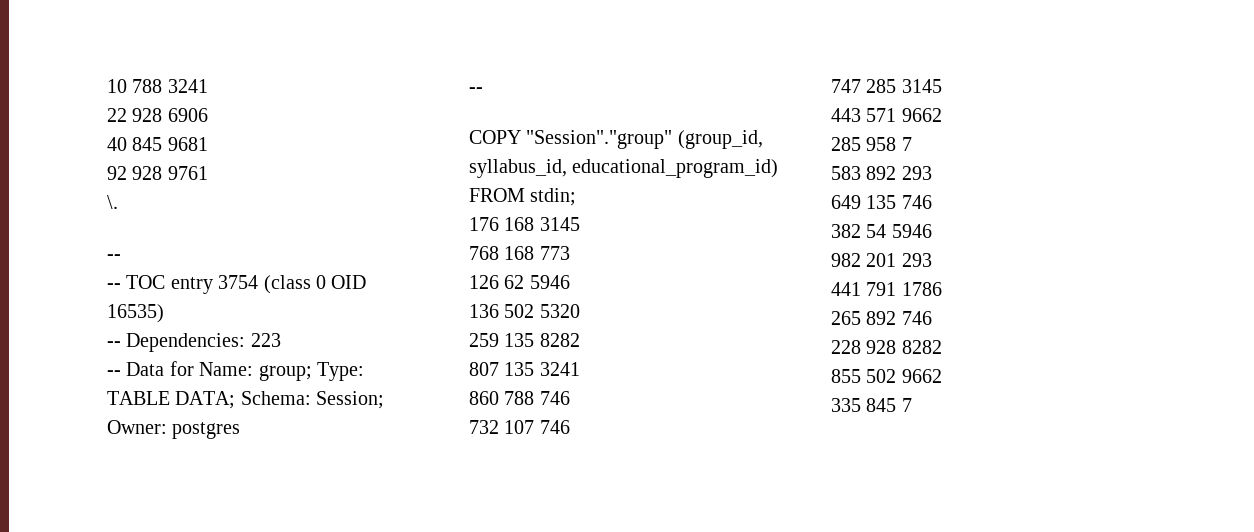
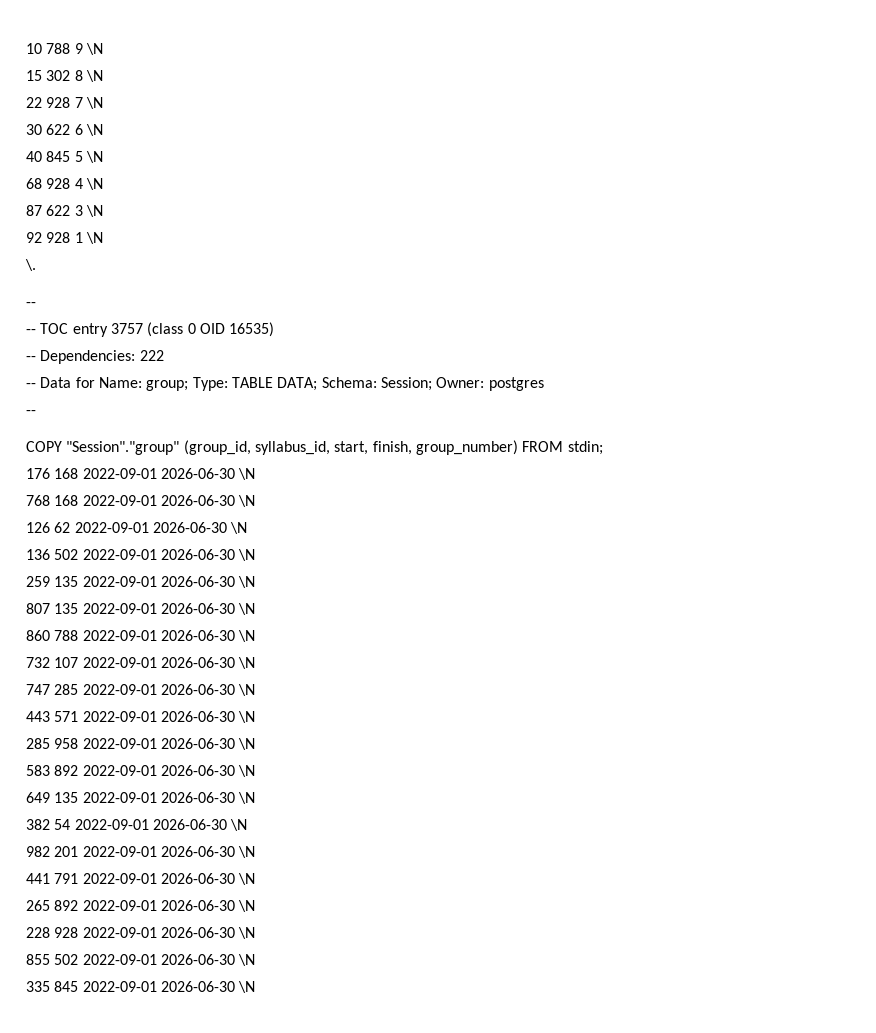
[167,79,208,93] [107,108,208,122] [107,137,208,151] 3241 // 22 928 6906 // 40 845 9681 -> [74,43,103,55] [26,70,103,82] [26,97,103,109] [26,124,103,136] [26,151,103,163] [26,178,103,190] [26,205,103,217] 9 \N // 15 302 8 \N // 22 928 7 \N // 30 622 6 \N // 40 845 5 \N // 68 928 4 \N // 87 622 3 \N
[167,166,208,180] 9761 -> [74,232,103,244] 1 \N
[218,275,259,289] 3754 -> [110,323,143,334] 3757
[250,333,281,347] 223 -> [139,350,164,361] 222
[572,159,779,178] educational_program_id) -> [334,440,518,455] start, finish, group_number)
[539,217,580,231] 3145 -> [82,468,256,480] 2022-09-01 2026-06-30 \N
[539,246,570,260] 773 -> [82,495,256,507] 2022-09-01 2026-06-30 \N
[529,275,570,289] 5946 -> [74,522,248,534] 2022-09-01 2026-06-30 \N
[539,304,580,318] 5320 -> [82,549,256,561] 2022-09-01 2026-06-30 \N
[539,333,580,347] 8282 -> [82,576,256,588] 2022-09-01 2026-06-30 \N
[539,362,580,376] 3241 -> [82,603,256,615] 2022-09-01 2026-06-30 \N
[539,391,570,405] 746 -> [82,630,256,642] 2022-09-01 2026-06-30 \N
[539,420,570,434] 746 -> [82,657,256,669] 2022-09-01 2026-06-30 \N
[901,79,942,93] 3145 -> [82,684,256,696] 2022-09-01 2026-06-30 \N
[901,108,942,122] 9662 -> [82,711,256,723] 2022-09-01 2026-06-30 \N
[901,137,912,151] 7 -> [82,738,256,750] 2022-09-01 2026-06-30 \N
[901,166,932,180] 293 -> [82,765,256,777] 2022-09-01 2026-06-30 \N
[901,195,932,209] 746 -> [82,792,256,804] 2022-09-01 2026-06-30 \N
[891,224,932,238] 5946 -> [74,819,248,831] 2022-09-01 2026-06-30 \N
[901,253,932,267] 293 -> [82,846,256,858] 2022-09-01 2026-06-30 \N
[901,282,942,296] 1786 -> [82,873,256,885] 2022-09-01 2026-06-30 \N
[901,311,932,325] 746 -> [82,900,256,912] 2022-09-01 2026-06-30 \N
[901,340,942,354] 8282 -> [82,927,256,939] 2022-09-01 2026-06-30 \N
[901,369,942,383] 9662 -> [82,954,256,966] 2022-09-01 2026-06-30 \N
[901,398,912,412] 7 -> [82,981,256,993] 2022-09-01 2026-06-30 \N

